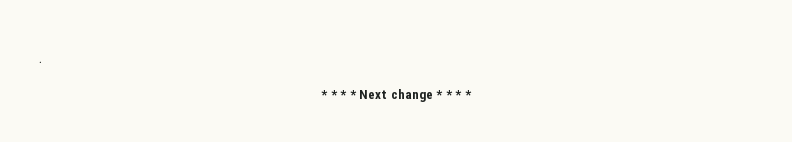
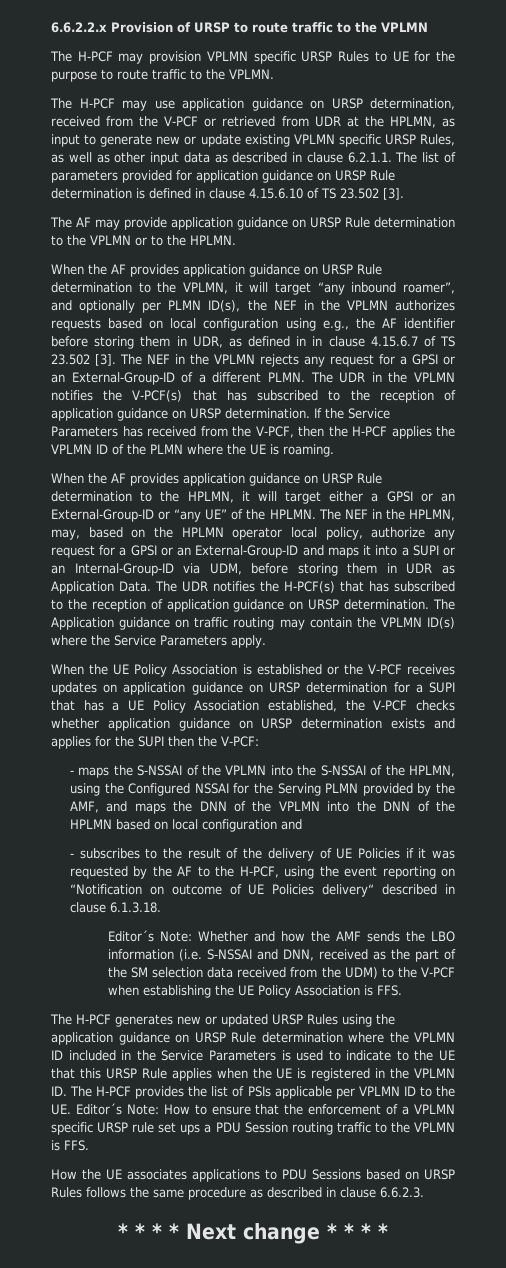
[39,61,42,63] . -> [51,22,428,33] [50,51,456,64] [51,69,274,82] [50,98,455,111] [51,116,455,128] [51,134,456,147] [51,152,457,165] [51,170,395,183] [51,188,404,200] [50,217,455,230] [51,235,236,246] [51,264,382,277] [51,282,456,295] [51,300,455,313] [51,318,455,331] [51,336,456,349] [51,354,455,367] [51,372,456,385] [51,390,457,403] [51,408,390,421] [51,426,455,439] [51,444,334,457] [51,473,382,486] [51,491,456,504] [51,509,455,522] [51,527,456,540] [51,545,455,558] [51,563,455,576] [51,581,455,594] [51,599,456,612] [51,617,455,630] [51,635,266,648] [51,664,456,677] [51,682,456,695] [51,700,456,713] [51,718,455,731] [51,736,259,749] [69,765,455,778] [69,783,456,796] [69,801,455,814] [69,819,302,832] [69,848,456,861] [69,866,455,879] [69,884,455,897] [69,902,161,913] [107,930,455,942] [107,949,456,962] [107,967,456,979] [107,985,402,998] [50,1014,395,1027] [51,1032,455,1045] [51,1050,455,1061] [51,1068,456,1081] [51,1086,455,1099] [51,1103,456,1115] [51,1122,455,1135] [51,1140,89,1151] [51,1169,455,1182] [51,1187,424,1200] 6.6.2.2.x Provision of URSP to route traffic to the VPLMN // The H-PCF may provision VPLMN specific URSP Rules to UE for the purpose to route traffic to the VPLMN. // The H-PCF may use application guidance on URSP determination, received from the V-PCF or retrieved from UDR at the HPLMN, as input to generate new or update existing VPLMN specific URSP Rules, as well as other input data as described in clause 6.2.1.1. The list of parameters provided for application guidance on URSP Rule determination is defined in clause 4.15.6.10 of TS 23.502 [3]. // The AF may provide application guidance on URSP Rule determination to the VPLMN or to the HPLMN. // When the AF provides application guidance on URSP Rule determination to the VPLMN, it will target “any inbound roamer”, and optionally per PLMN ID(s), the NEF in the VPLMN authorizes requests based on local configuration using e.g., the AF identifier before storing them in UDR, as defined in in clause 4.15.6.7 of TS 23.502 [3]. The NEF in the VPLMN rejects any request for a GPSI or an External-Group-ID of a different PLMN. The UDR in the VPLMN notifies the V-PCF(s) that has subscribed to the reception of application guidance on URSP determination. If the Service Parameters has received from the V-PCF, then the H-PCF applies the VPLMN ID of the PLMN where the UE is roaming. // When the AF provides application guidance on URSP Rule determination to the HPLMN, it will target either a GPSI or an External-Group-ID or “any UE” of the HPLMN. The NEF in the HPLMN, may, based on the HPLMN operator local policy, authorize any request for a GPSI or an External-Group-ID and maps it into a SUPI or an Internal-Group-ID via UDM, before storing them in UDR as Application Data. The UDR notifies the H-PCF(s) that has subscribed to the reception of application guidance on URSP determination. The Application guidance on traffic routing may contain the VPLMN ID(s) where the Service Parameters apply. // When the UE Policy Association is established or the V-PCF receives updates on application guidance on URSP determination for a SUPI that has a UE Policy Association established, the V-PCF checks whether application guidance on URSP determination exists and applies for the SUPI then the V-PCF: // - maps the S-NSSAI of the VPLMN into the S-NSSAI of the HPLMN, using the Configured NSSAI for the Serving PLMN provided by the AMF, and maps the DNN of the VPLMN into the DNN of the HPLMN based on local configuration and // - subscribes to the result of the delivery of UE Policies if it was requested by the AF to the H-PCF, using the event reporting on “Notification on outcome of UE Policies delivery“ described in clause 6.1.3.18. // Editor´s Note: Whether and how the AMF sends the LBO information (i.e. S-NSSAI and DNN, received as the part of the SM selection data received from the UDM) to the V-PCF when establishing the UE Policy Association is FFS. // The H-PCF generates new or updated URSP Rules using the application guidance on URSP Rule determination where the VPLMN ID included in the Service Parameters is used to indicate to the UE that this URSP Rule applies when the UE is registered in the VPLMN ID. The H-PCF provides the list of PSIs applicable per VPLMN ID to the UE. Editor´s Note: How to ensure that the enforcement of a VPLMN specific URSP rule set ups a PDU Session routing traffic to the VPLMN is FFS. // How the UE associates applications to PDU Sessions based on URSP Rules follows the same procedure as described in clause 6.6.2.3.

